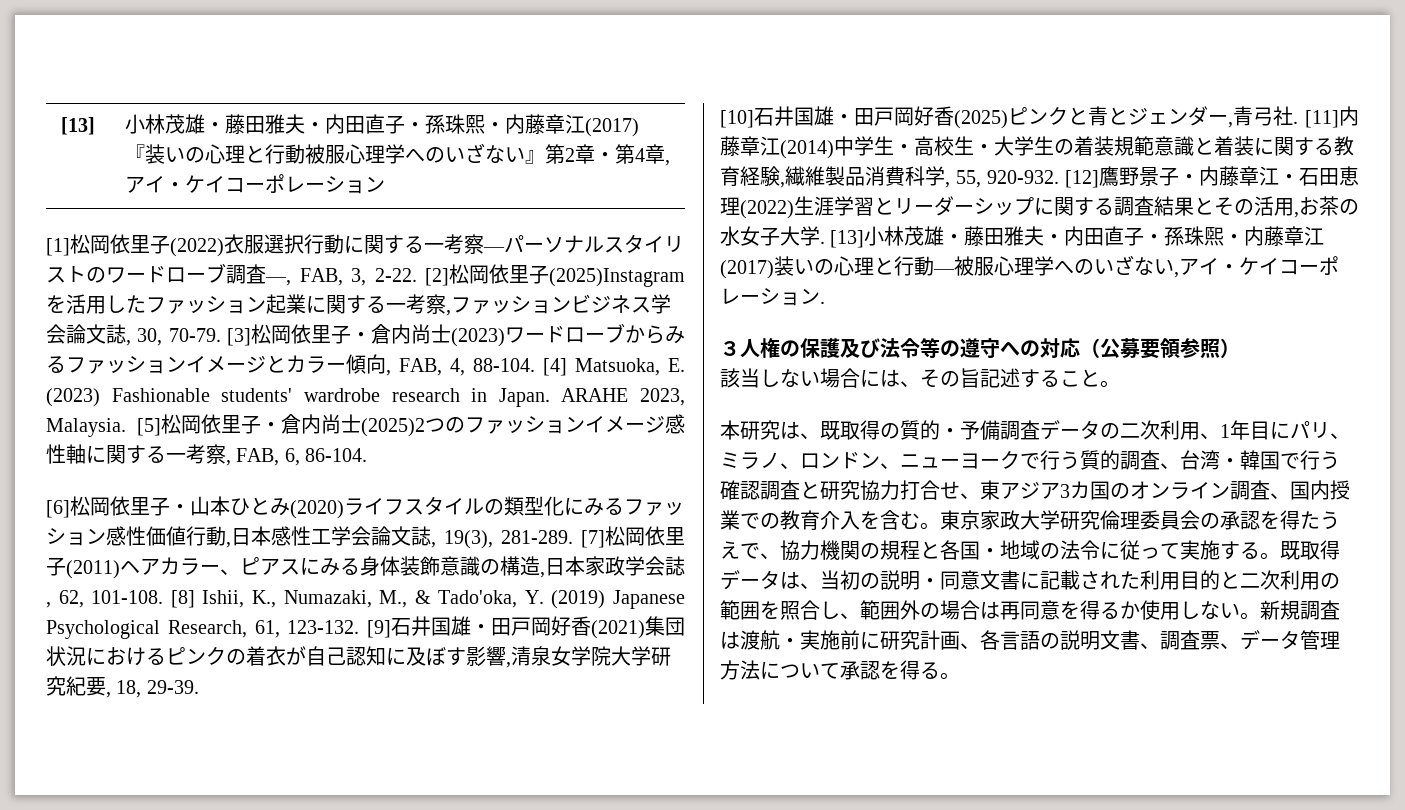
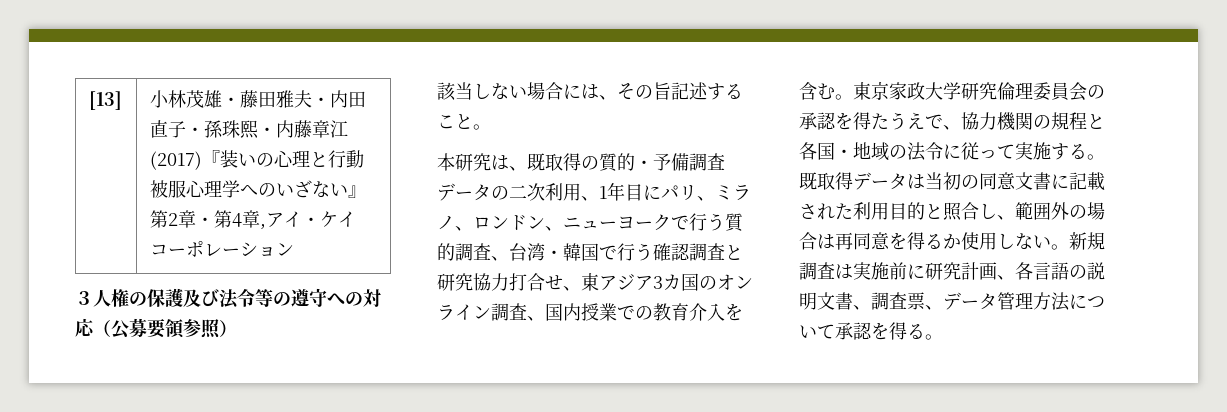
[46,234,684,257] [46,263,685,287] [46,294,671,316] [46,323,685,347] [46,354,685,376] [46,388,685,407] [46,414,685,437] [46,444,368,466] [46,496,684,519] [46,526,685,549] [46,556,685,579] [46,590,685,609] [46,616,685,639] [46,646,671,668] [46,676,199,698] [720,106,1359,129] [720,136,1354,159] [720,166,1359,188] [720,196,1359,219] [720,226,1325,248] [720,255,1339,279] [720,288,825,306] // [1]松岡依里子(2022)衣服選択行動に関する一考察―パーソナルスタイリストのワードローブ調査―, FAB, 3, 2-22. [2]松岡依里子(2025)Instagramを活用したファッション起業に関する一考察,ファッションビジネス学会論文誌, 30, 70-79. [3]松岡依里子・倉内尚士(2023)ワードローブからみるファッションイメージとカラー傾向, FAB, 4, 88-104. [4] Matsuoka, E. (2023) Fashionable students' wardrobe research in Japan. ARAHE 2023, Malaysia. [5]松岡依里子・倉内尚士(2025)2つのファッションイメージ感性軸に関する一考察, FAB, 6, 86-104. // [6]松岡依里子・山本ひとみ(2020)ライフスタイルの類型化にみるファッション感性価値行動,日本感性工学会論文誌, 19(3), 281-289. [7]松岡依里子(2011)ヘアカラー、ピアスにみる身体装飾意識の構造,日本家政学会誌, 62, 101-108. [8] Ishii, K., Numazaki, M., & Tado'oka, Y. (2019) Japanese Psychological Research, 61, 123-132. [9]石井国雄・田戸岡好香(2021)集団状況におけるピンクの着衣が自己認知に及ぼす影響,清泉女学院大学研究紀要, 18, 29-39. // [10]石井国雄・田戸岡好香(2025)ピンクと青とジェンダー,青弓社. [11]内藤章江(2014)中学生・高校生・大学生の着装規範意識と着装に関する教育経験,繊維製品消費科学, 55, 920-932. [12]鷹野景子・内藤章江・石田恵理(2022)生涯学習とリーダーシップに関する調査結果とその活用,お茶の水女子大学. [13]小林茂雄・藤田雅夫・内田直子・孫珠煕・内藤章江(2017)装いの心理と行動―被服心理学へのいざない,アイ・ケイコーポレーション. -> (294, 249) none
[800,570,940,590] 、当初の説明・ -> [925,172,979,190] 当初の
[1240,570,1340,590] [720,600,780,620] 二次利用の範囲を -> (943, 211) none
[740,630,800,650] 渡航・ -> (853, 271) none

